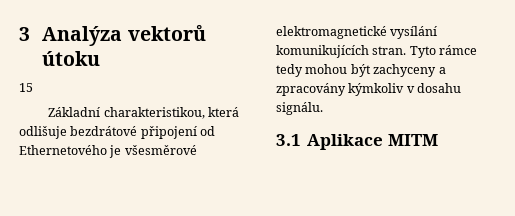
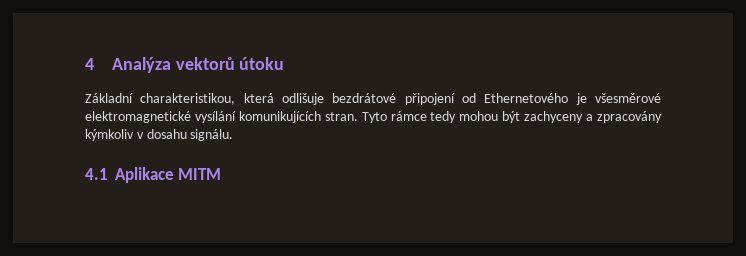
[19,27,30,41] 3 -> [85,58,94,70] 4
[19,83,33,92] // 15 -> (285, 63) none
[276,134,301,146] 3.1 -> [85,168,108,180] 4.1

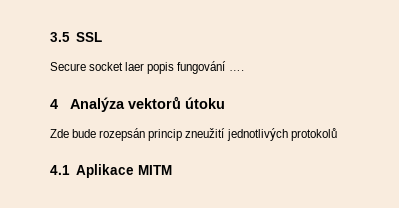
[85,57,285,73] [85,93,661,105] [85,111,662,123] [85,129,234,141] 4 Analýza vektorů útoku // Základní charakteristikou, která odlišuje bezdrátové připojení od Ethernetového je všesměrové elektromagnetické vysílání komunikujících stran. Tyto rámce tedy mohou být zachyceny a zpracovány kýmkoliv v dosahu signálu. -> [50,32,102,42] [50,61,244,74] [50,96,225,112] [50,128,337,141] 3.5 SSL // Secure socket laer popis fungování …. // 4 Analýza vektorů útoku // Zde bude rozepsán princip zneužití jednotlivých protokolů

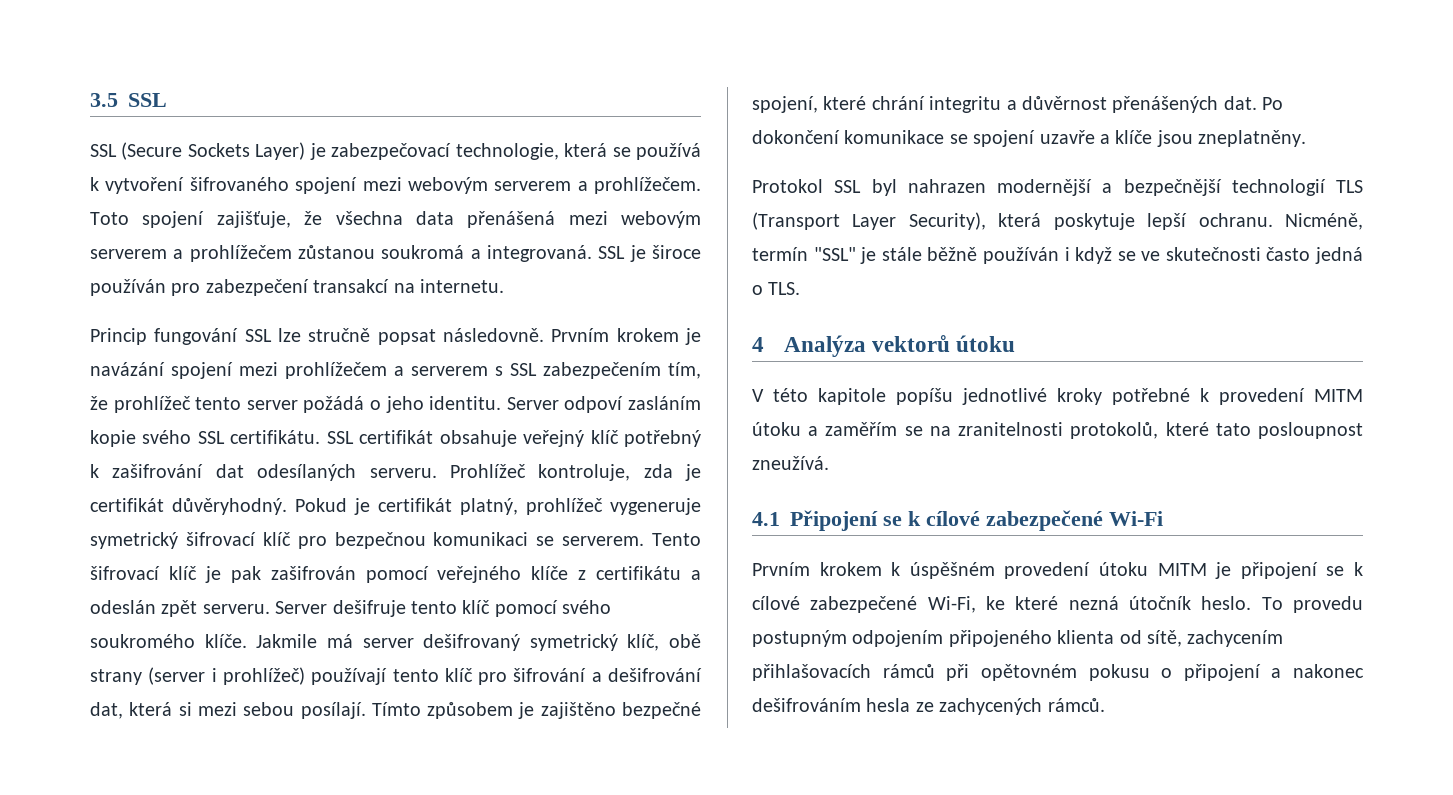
[50,61,244,74] [50,96,225,112] [50,128,337,141] [50,164,172,178] Secure socket laer popis fungování …. // 4 Analýza vektorů útoku // Zde bude rozepsán princip zneužití jednotlivých protokolů // 4.1 Aplikace MITM -> [90,142,701,160] [90,177,701,194] [90,211,701,228] [90,245,701,262] [90,279,504,296] [90,328,701,345] [90,362,701,379] [90,396,702,413] [90,430,701,447] [90,464,701,481] [90,498,701,515] [90,532,701,549] [90,566,701,583] [90,600,612,617] [90,634,701,651] [90,667,703,685] [90,702,701,719] [752,96,1284,113] [752,130,1307,147] [752,179,1363,196] [752,212,1363,230] [752,247,1363,264] [752,282,801,295] [752,335,1016,357] [752,388,1363,405] [752,422,1363,439] [752,456,829,470] [752,510,1163,531] [752,562,1363,579] [752,596,1363,613] [752,630,1284,647] [752,664,1364,681] [752,698,1105,715] SSL (Secure Sockets Layer) je zabezpečovací technologie, která se používá k vytvoření šifrovaného spojení mezi webovým serverem a prohlížečem. Toto spojení zajišťuje, že všechna data přenášená mezi webovým serverem a prohlížečem zůstanou soukromá a integrovaná. SSL je široce používán pro zabezpečení transakcí na internetu. // Princip fungování SSL lze stručně popsat následovně. Prvním krokem je navázání spojení mezi prohlížečem a serverem s SSL zabezpečením tím, že prohlížeč tento server požádá o jeho identitu. Server odpoví zasláním kopie svého SSL certifikátu. SSL certifikát obsahuje veřejný klíč potřebný k zašifrování dat odesílaných serveru. Prohlížeč kontroluje, zda je certifikát důvěryhodný. Pokud je certifikát platný, prohlížeč vygeneruje symetrický šifrovací klíč pro bezpečnou komunikaci se serverem. Tento šifrovací klíč je pak zašifrován pomocí veřejného klíče z certifikátu a odeslán zpět serveru. Server dešifruje tento klíč pomocí svého soukromého klíče. Jakmile má server dešifrovaný symetrický klíč, obě strany (server i prohlížeč) používají tento klíč pro šifrování a dešifrování dat, která si mezi sebou posílají. Tímto způsobem je zajištěno bezpečné spojení, které chrání integritu a důvěrnost přenášených dat. Po dokončení komunikace se spojení uzavře a klíče jsou zneplatněny. // Protokol SSL byl nahrazen modernější a bezpečnější technologií TLS (Transport Layer Security), která poskytuje lepší ochranu. Nicméně, termín "SSL" je stále běžně používán i když se ve skutečnosti často jedná o TLS. // 4 Analýza vektorů útoku // V této kapitole popíšu jednotlivé kroky potřebné k provedení MITM útoku a zaměřím se na zranitelnosti protokolů, které tato posloupnost zneužívá. // 4.1 Připojení se k cílové zabezpečené Wi-Fi // Prvním krokem k úspěšném provedení útoku MITM je připojení se k cílové zabezpečené Wi-Fi, ke které nezná útočník heslo. To provedu postupným odpojením připojeného klienta od sítě, zachycením přihlašovacích rámců při opětovném pokusu o připojení a nakonec dešifrováním hesla ze zachycených rámců.

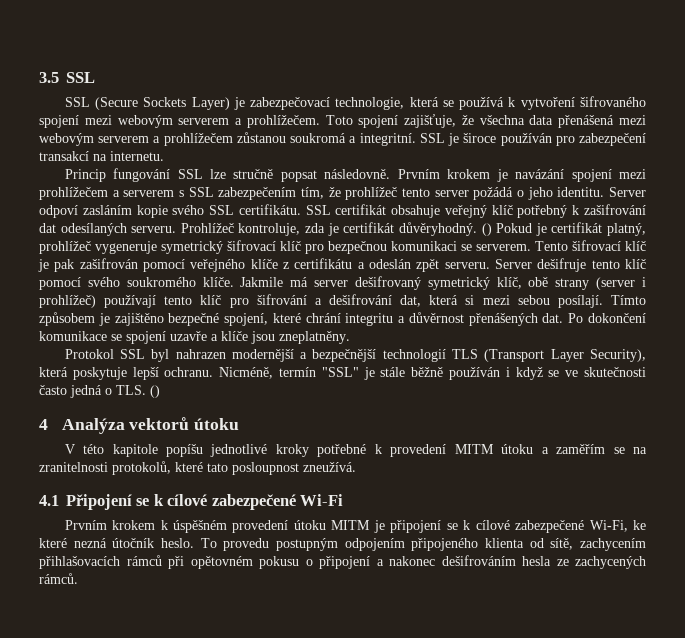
[486,245,592,262] integrovaná. -> [359,133,416,146] integritní.
(287, 506) none -> [481,223,492,236] ()
(801, 288) none -> [150,385,160,398] ()

